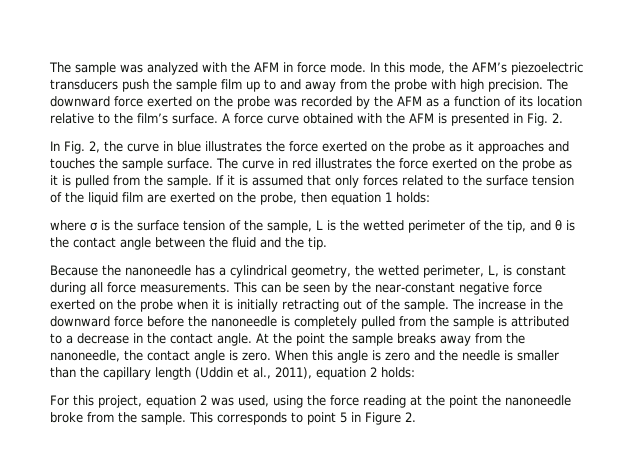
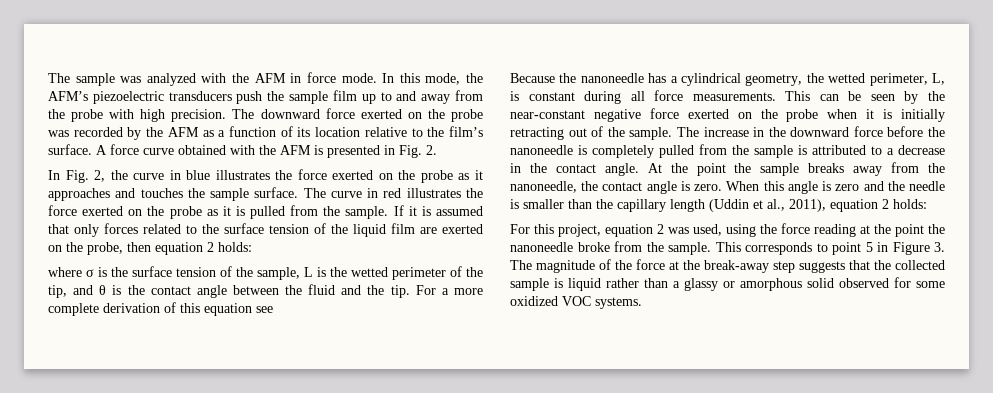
[385,192,392,202] 1 -> [207,242,214,252] 2
(327, 243) none -> [415,285,483,295] [48,302,273,316] For a more complete derivation of this equation see
[405,412,416,422] 2. -> [934,242,945,252] [510,259,945,273] [510,277,945,291] [510,296,642,309] 3. The magnitude of the force at the break-away step suggests that the collected sample is liquid rather than a glassy or amorphous solid observed for some oxidized VOC systems.

